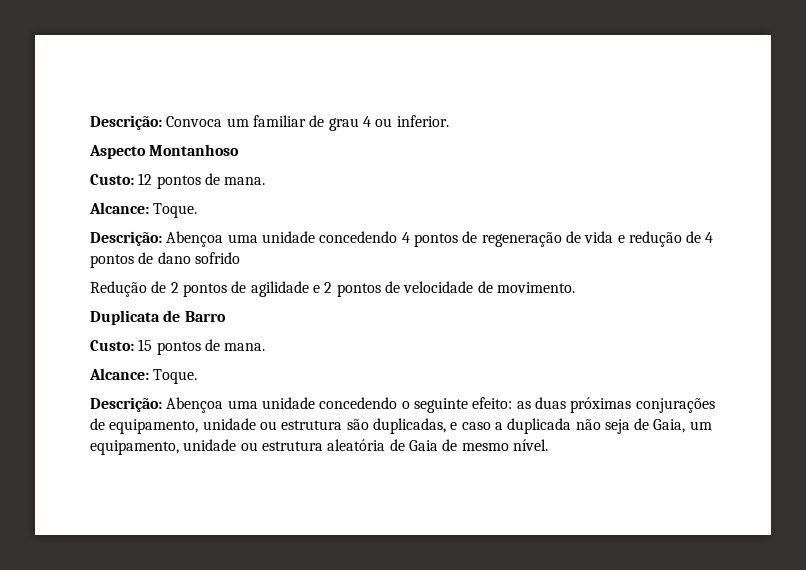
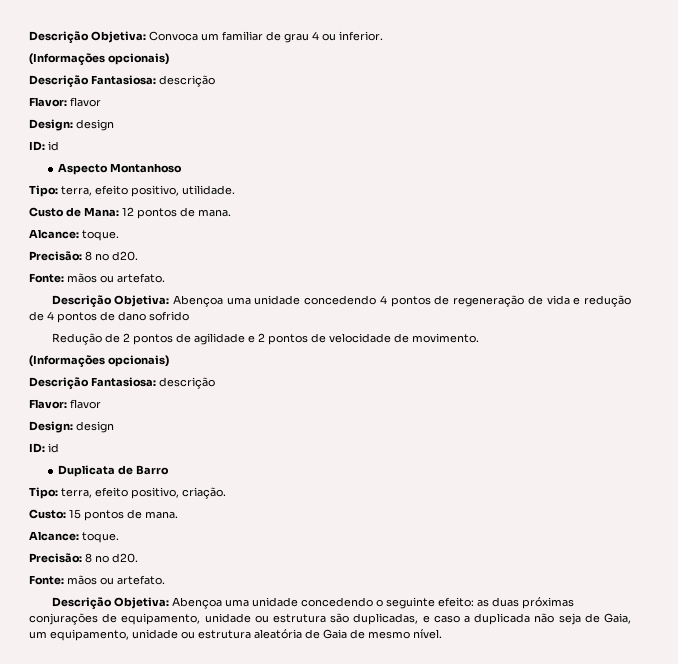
[90,115,162,130] Descrição: -> [29,31,146,43] Descrição Objetiva:
[89,144,240,159] [90,174,134,185] Aspecto Montanhoso // Custo: -> [29,53,169,65] [29,75,215,87] [29,97,101,107] [29,119,114,131] [29,141,59,151] [57,163,182,175] [29,185,235,197] [29,207,119,217] (Informações opcionais) // Descrição Fantasiosa: descrição // Flavor: flavor // Design: design // ID: id // Aspecto Montanhoso // Tipo: terra, efeito positivo, utilidade. // Custo de Mana:
[153,203,198,218] [90,231,162,246] Toque. // Descrição: -> [82,230,119,241] [29,251,138,261] [29,273,165,283] [51,295,170,307] toque. // Precisão: 8 no d20. // Fonte: mãos ou artefato. // Descrição Objetiva:
[90,310,226,325] Duplicata de Barro -> [29,355,169,367] [29,377,215,389] [29,399,101,409] [29,421,114,433] [29,443,59,453] [57,465,169,477] [29,487,226,499] (Informações opcionais) // Descrição Fantasiosa: descrição // Flavor: flavor // Design: design // ID: id // Duplicata de Barro // Tipo: terra, efeito positivo, criação.
[153,369,198,384] [90,397,162,412] Toque. // Descrição: -> [82,532,119,543] [29,553,138,563] [29,575,165,585] [51,597,169,609] toque. // Precisão: 8 no d20. // Fonte: mãos ou artefato. // Descrição Objetiva:

